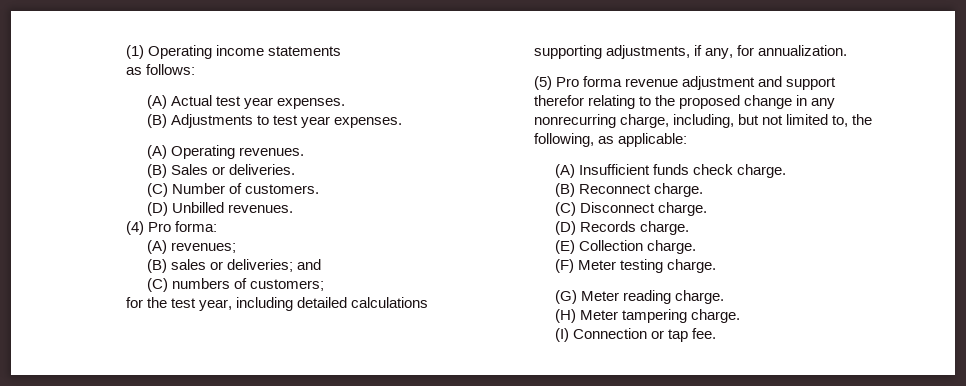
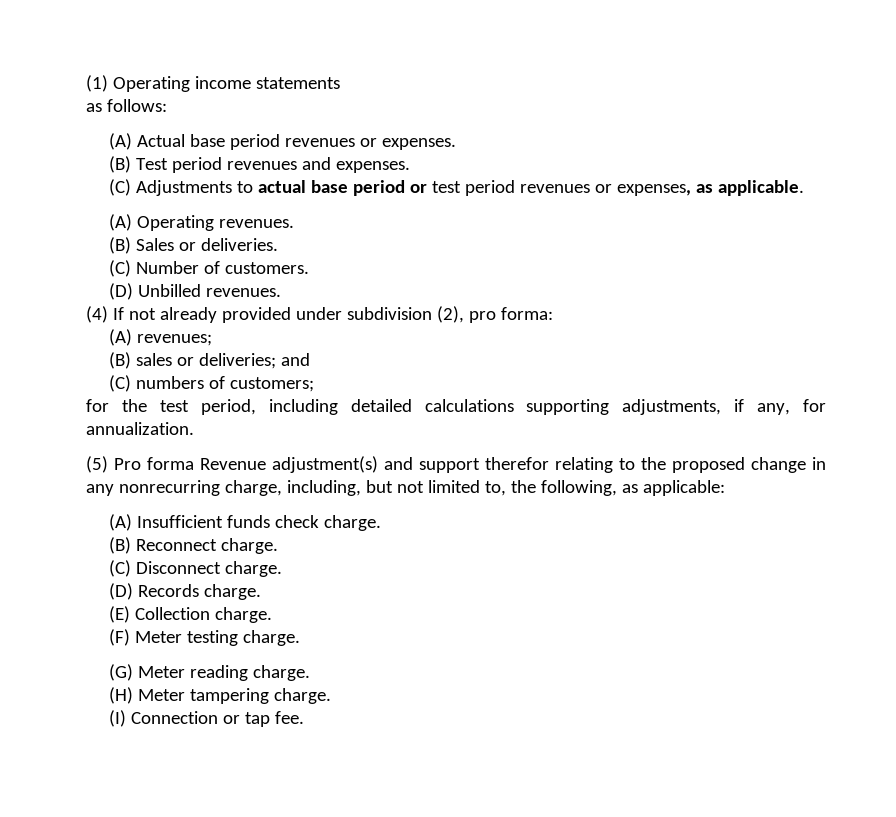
[216,96,346,109] [147,114,403,128] test year expenses. // (B) Adjustments to test year expenses. -> [189,134,456,150] [108,156,410,173] [108,179,804,196] base period revenues or expenses. // (B) Test period revenues and expenses. // (C) Adjustments to actual base period or test period revenues or expenses, as applicable.
[147,222,171,232] Pro -> [113,306,497,323] If not already provided under subdivision (2), pro
[198,299,232,311] year, -> [200,399,256,415] period,
[624,76,756,90] revenue adjustment -> [200,456,379,473] Revenue adjustment(s)

